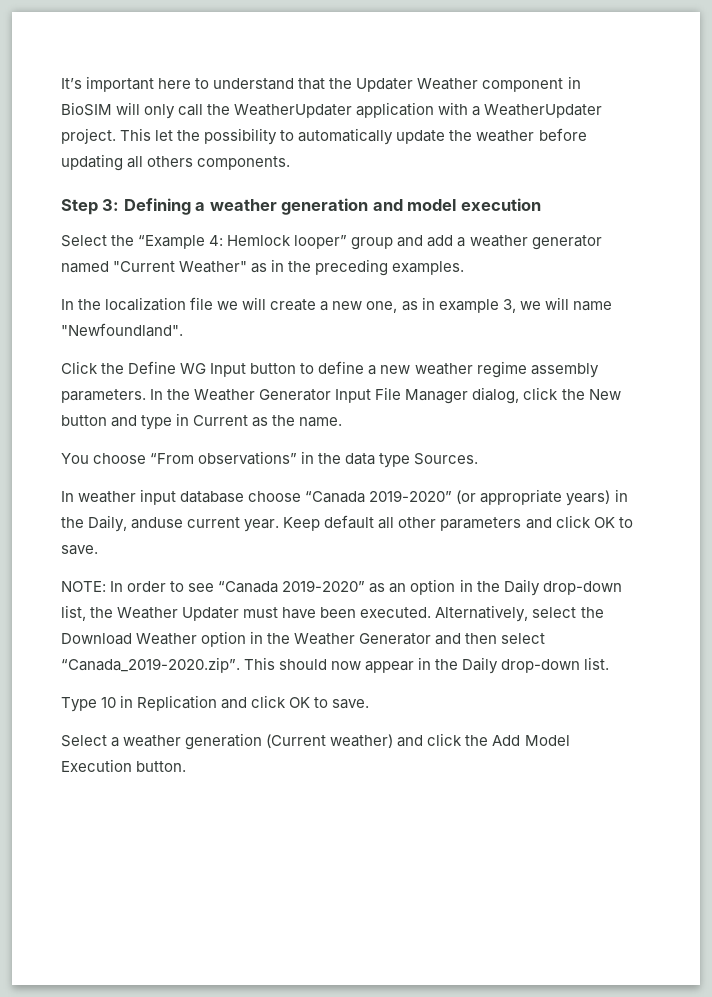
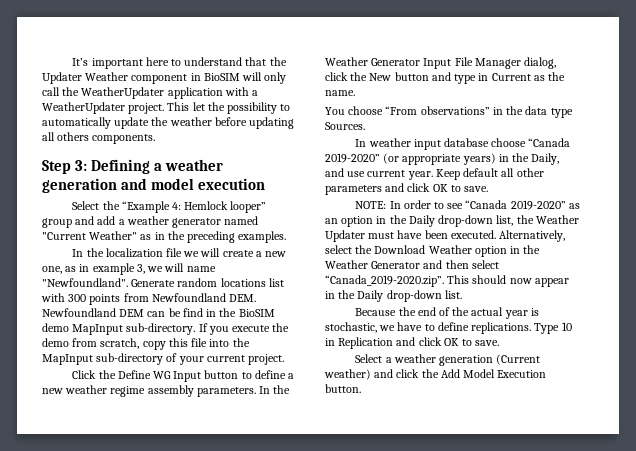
(183, 330) none -> [131,278,284,287] [41,293,257,305] [42,308,275,317] [42,323,290,335] [42,338,250,350] [42,353,285,365] Generate random locations list with 300 points from Newfoundland DEM. Newfoundland DEM can be find in the BioSIM demo MapInput sub-directory. If you execute the demo from scratch, copy this file into the MapInput sub-directory of your current project.
[131,517,184,529] anduse -> [325,168,366,177] and use
(610, 663) none -> [355,307,539,319] [325,322,532,334] Because the end of the actual year is stochastic, we have to define replications.

